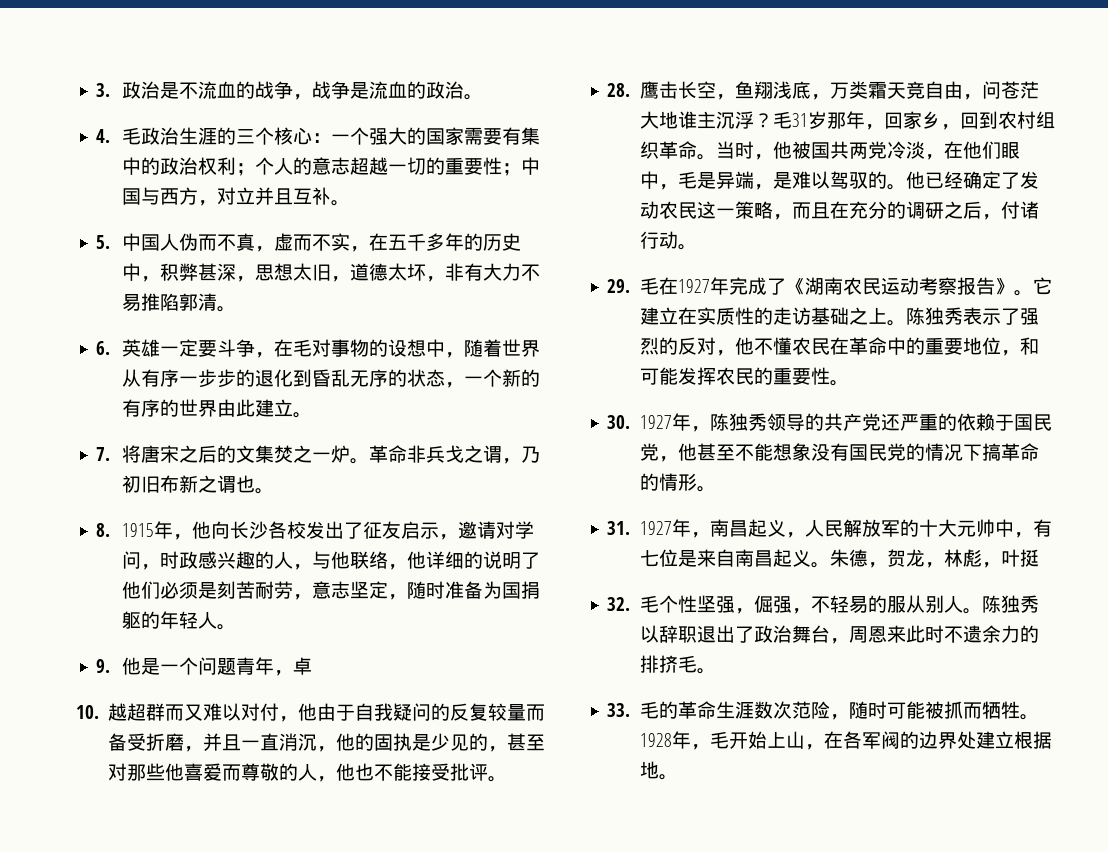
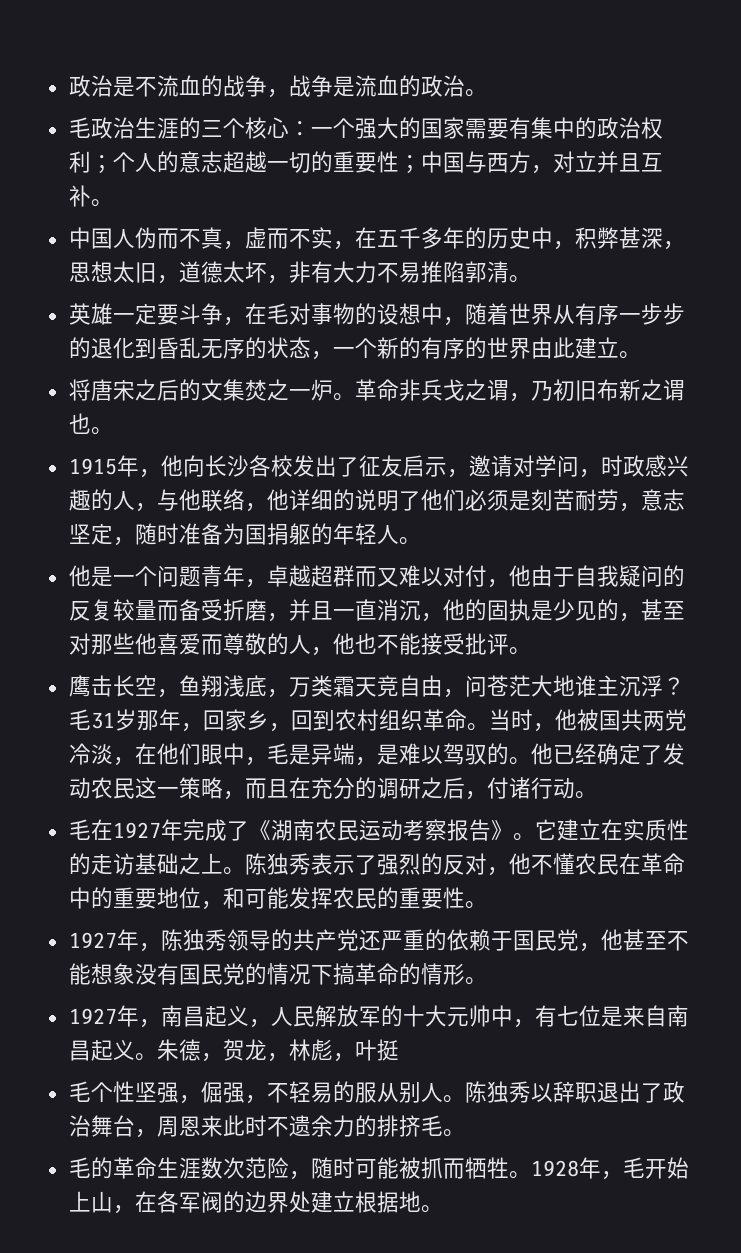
[96,83,111,97] 3. -> (68, 86) none
[96,129,111,143] 4. -> (487, 93) none
[96,235,111,249] 5. -> (113, 203) none
[96,341,111,355] 6. -> (531, 279) none
[96,447,111,461] 7. -> (641, 355) none
[96,523,111,537] 8. -> (113, 431) none
[96,659,111,673] 9. -> (421, 541) none
[76,705,99,719] // 10. -> (289, 576) none
[607,83,631,97] 28. -> (531, 651) none
[607,279,631,293] 29. -> (597, 795) none
[607,415,631,429] 30. -> (487, 905) none
[607,521,631,535] 31. -> (487, 981) none
[607,597,631,611] 32. -> (399, 1050) none
[607,703,631,717] 33. -> (465, 1133) none

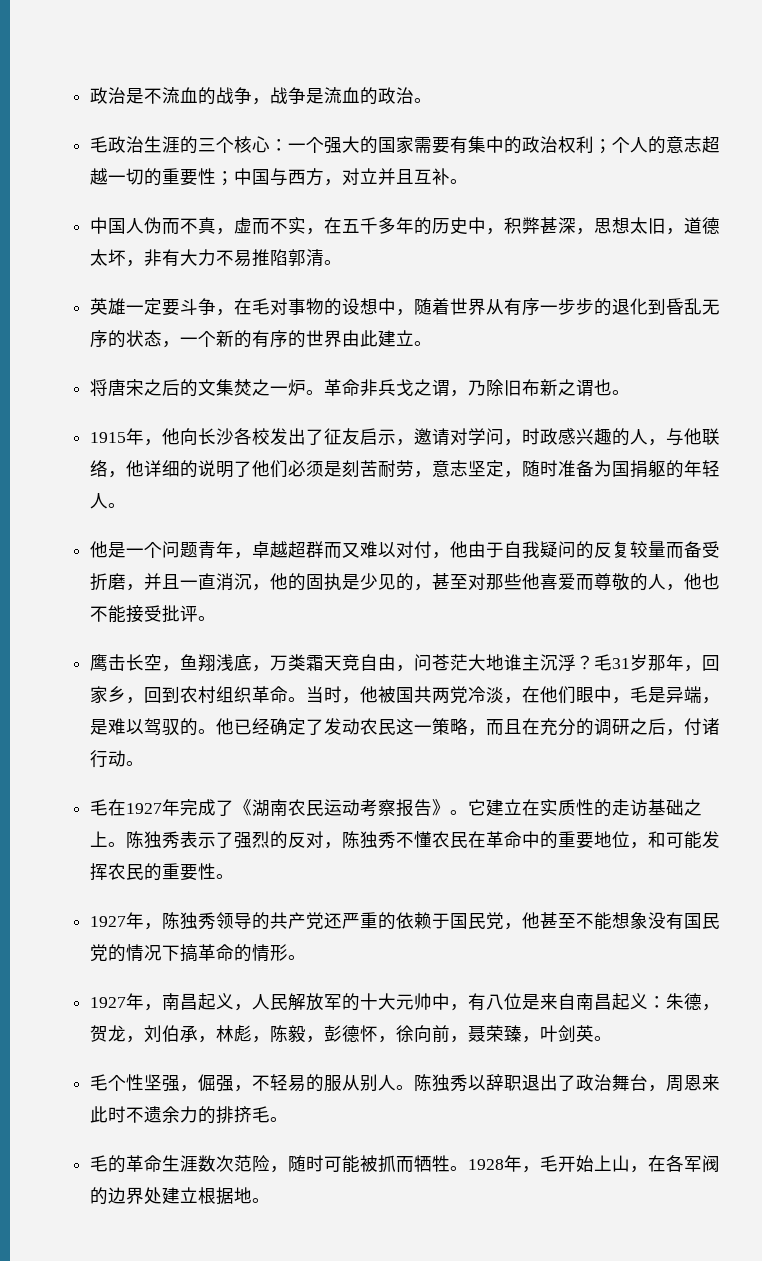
[552,379,575,401] 初 -> [486,379,505,396] 除
[508,853,531,875] 他 -> [342,831,397,849] 陈独秀
[556,1005,579,1026] 七 -> [486,994,505,1010] 八
[134,1053,157,1061] 。 -> [648,996,667,1008] ：
[288,1039,399,1062] 林彪，叶挺 -> [144,1025,613,1043] 刘伯承，林彪，陈毅，彭德怀，徐向前，聂荣臻，叶剑英。

